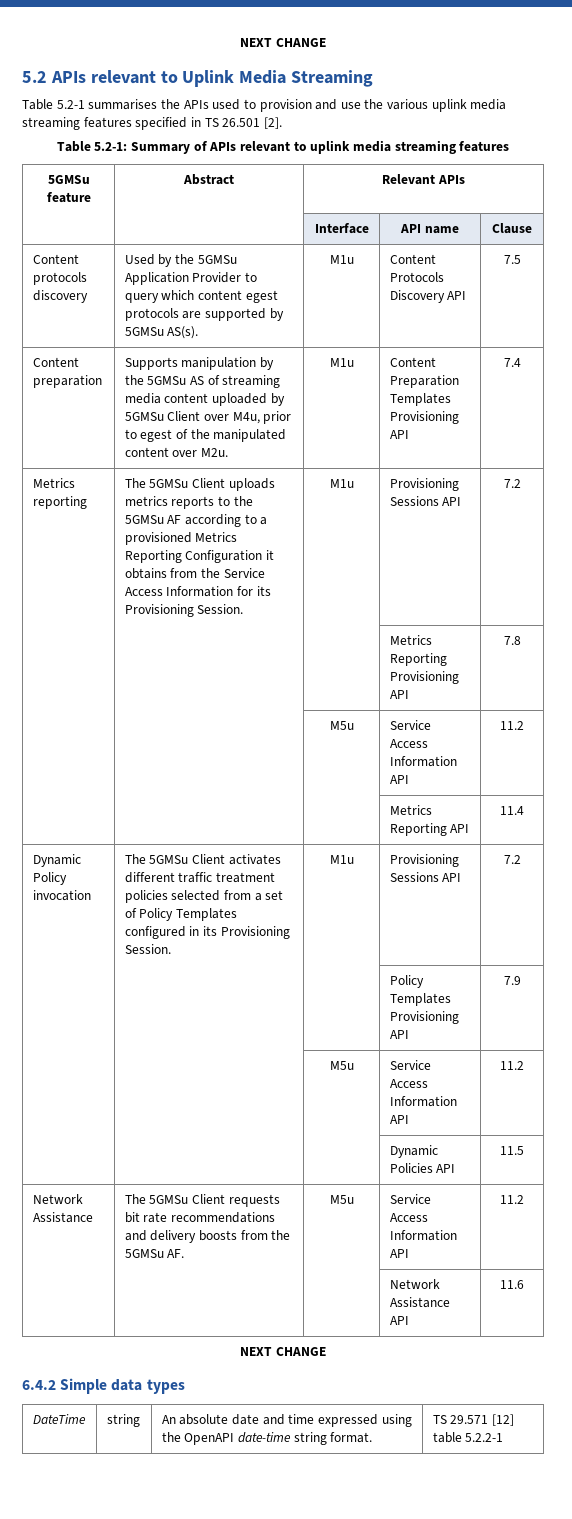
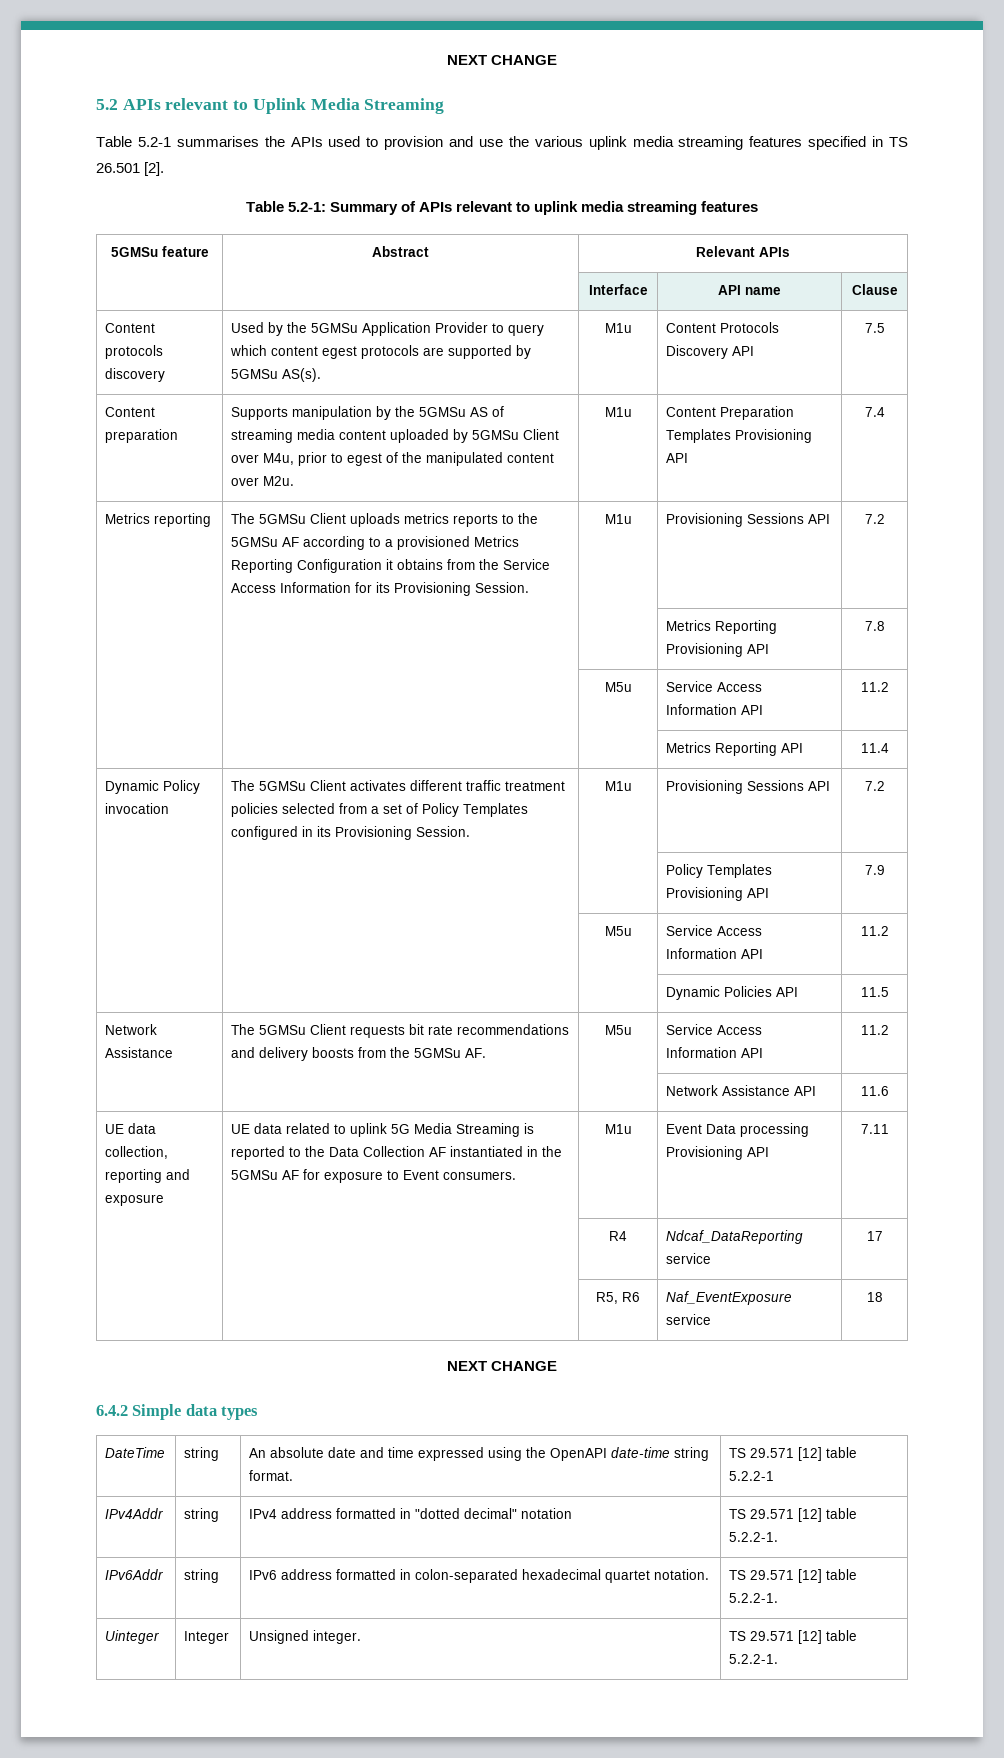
(524, 1284) none -> [105,1123,157,1134] [105,1146,169,1159] [105,1169,191,1183] [105,1194,165,1206] [231,1123,535,1137] [231,1146,563,1160] [231,1169,517,1183] [604,1124,632,1134] [666,1123,810,1137] [666,1146,770,1160] [860,1124,889,1134] [609,1231,627,1241] [666,1230,804,1244] [666,1253,712,1264] [866,1231,883,1241] [596,1292,640,1304] [666,1291,793,1305] [666,1314,712,1325] [866,1292,883,1302] // UE data collection, reporting and exposure | UE data related to uplink 5G Media Streaming is reported to the Data Collection AF instantiated in the 5GMSu AF for exposure to Event consumers. | M1u | Event Data processing Provisioning API | 7.11 // | | R4 | Ndcaf_DataReporting service | 17 // | | R5, R6 | Naf_EventExposure service | 18
(504, 1437) none -> [105,1508,164,1519] [184,1508,220,1522] [249,1508,573,1519] [729,1508,858,1522] [729,1532,779,1542] [105,1569,164,1580] [184,1569,220,1583] [249,1569,710,1583] [729,1569,858,1583] [729,1593,779,1603] [105,1630,160,1644] [184,1631,230,1644] [249,1630,362,1644] [729,1630,858,1644] [729,1654,779,1664] // IPv4Addr | string | IPv4 address formatted in "dotted decimal" notation | TS 29.571 [12] table 5.2.2-1. // IPv6Addr | string | IPv6 address formatted in colon-separated hexadecimal quartet notation. | TS 29.571 [12] table 5.2.2-1. // Uinteger | Integer | Unsigned integer. | TS 29.571 [12] table 5.2.2-1.

